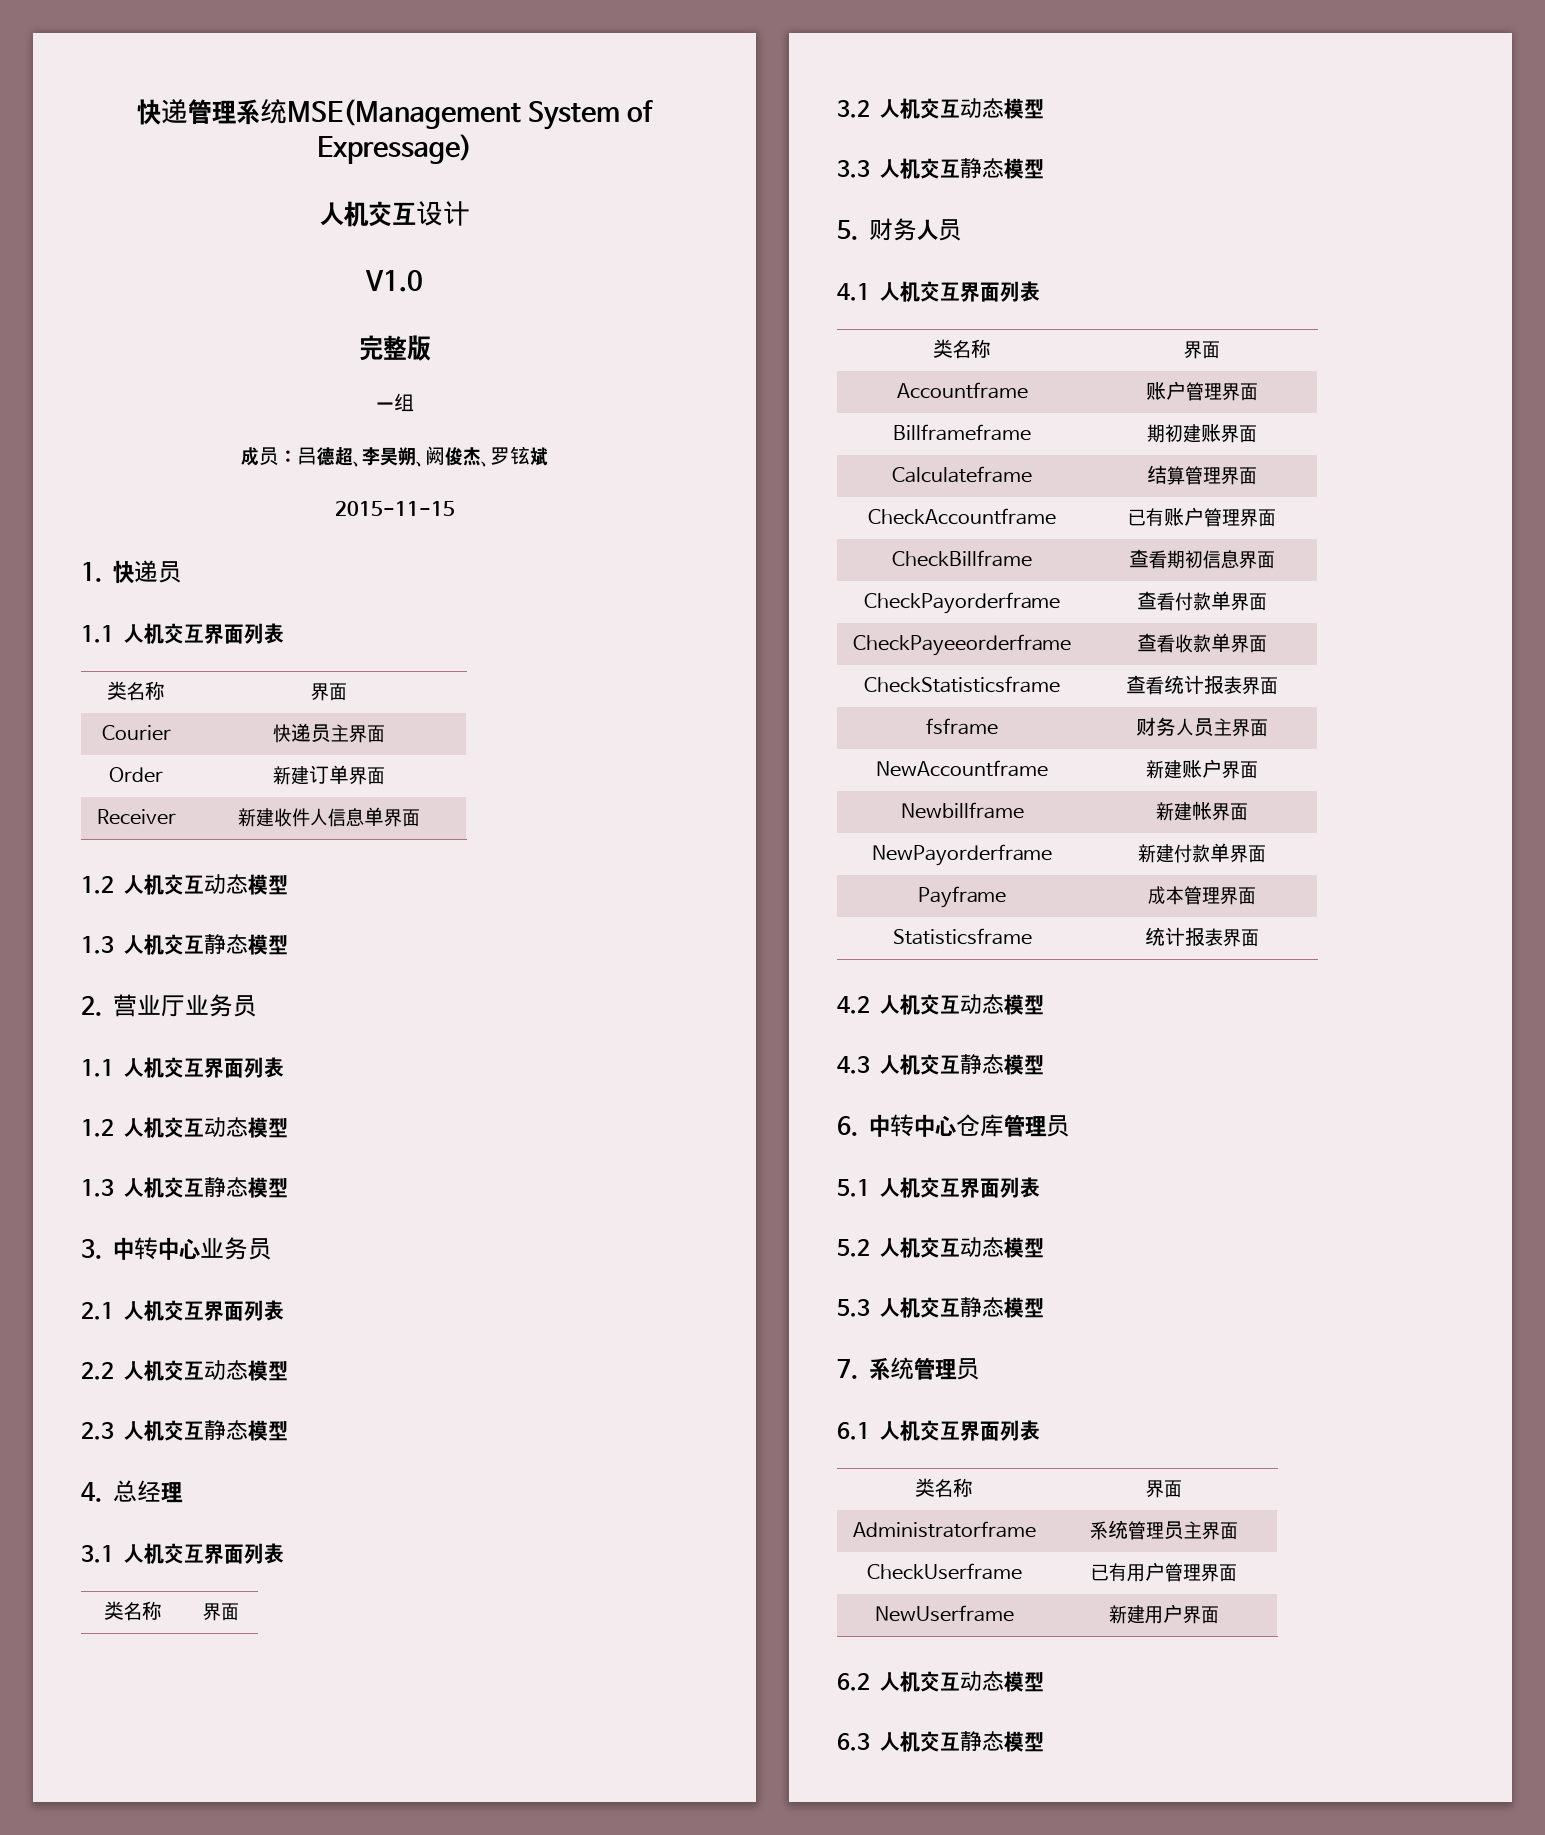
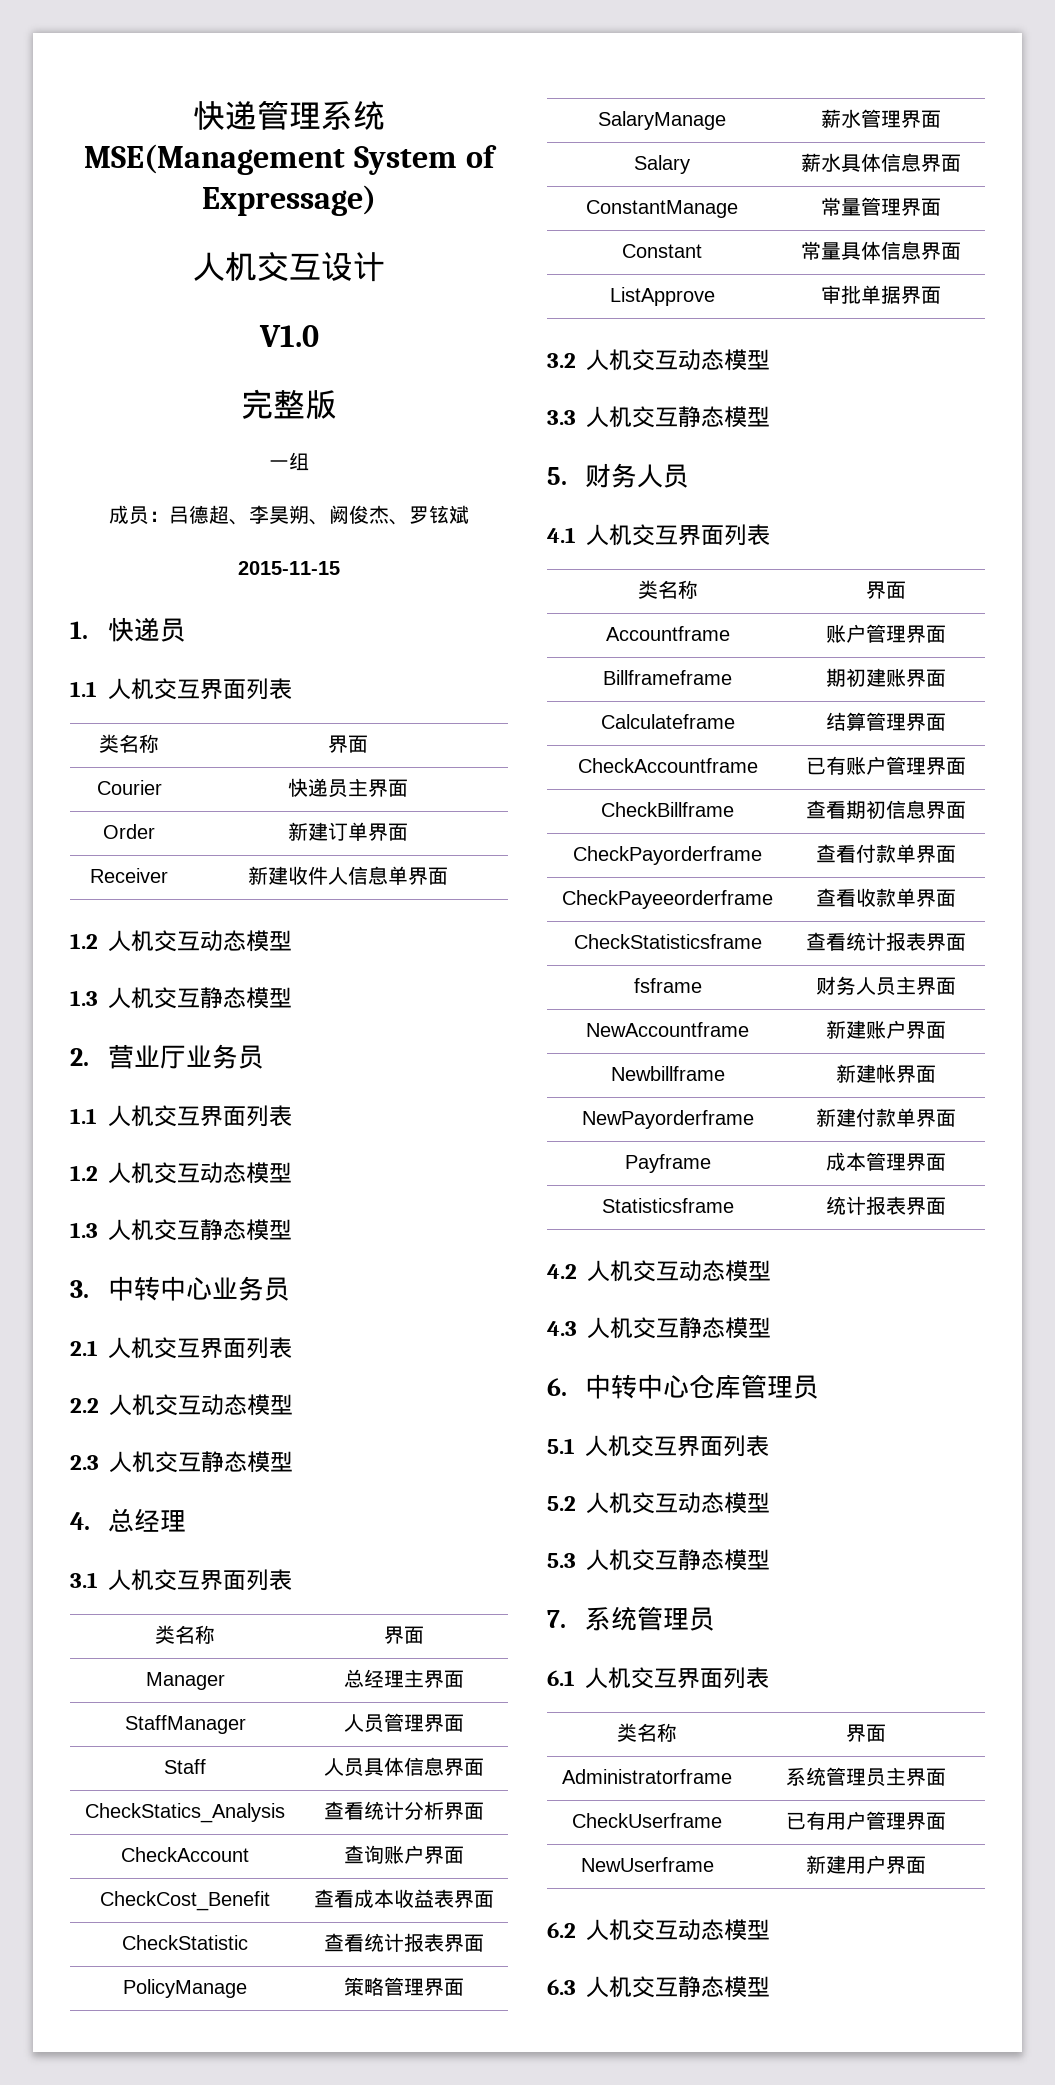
(239, 1612) none -> [145,1672,225,1690] [343,1669,464,1688] [124,1715,246,1734] [343,1713,464,1733] [164,1759,206,1774] [323,1757,484,1777] [85,1803,285,1823] [323,1801,484,1820] [121,1847,249,1862] [343,1845,464,1864] [100,1891,270,1911] [313,1889,494,1908] [122,1935,248,1950] [323,1933,484,1952] [123,1979,247,1998] [343,1977,464,1996] [598,111,726,130] [820,109,941,128] [634,155,690,174] [800,153,961,172] [586,200,738,218] [820,197,941,216] [622,244,702,258] [800,241,961,260] [609,287,715,306] [820,285,941,304] // Manager | 总经理主界面 // StaffManager | 人员管理界面 // Staff | 人员具体信息界面 // CheckStatics_Analysis | 查看统计分析界面 // CheckAccount | 查询账户界面 // CheckCost_Benefit | 查看成本收益表界面 // CheckStatistic | 查看统计报表界面 // PolicyManage | 策略管理界面 // SalaryManage | 薪水管理界面 // Salary | 薪水具体信息界面 // ConstantManage | 常量管理界面 // Constant | 常量具体信息界面 // ListApprove | 审批单据界面

